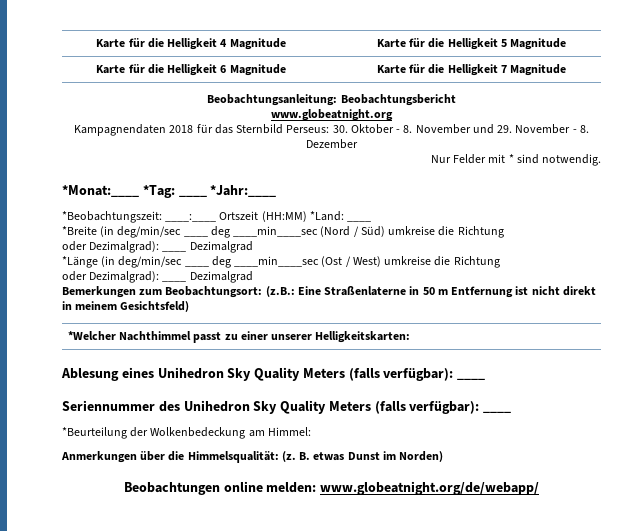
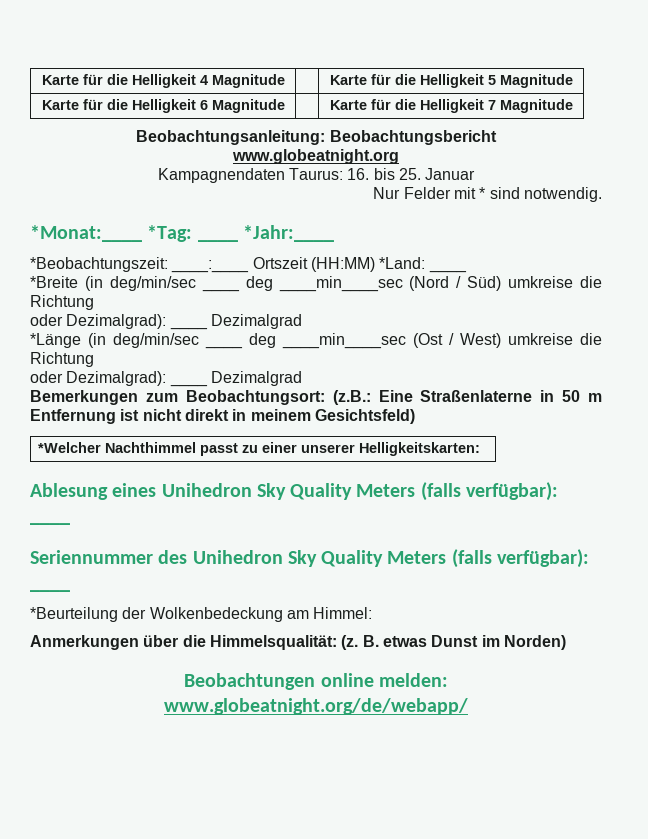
[169,124,589,134] [306,139,358,149] 2018 für das Sternbild Perseus: 30. Oktober - 8. November und 29. November - 8. Dezember -> [289,168,476,180] Taurus: 16. bis 25. Januar

